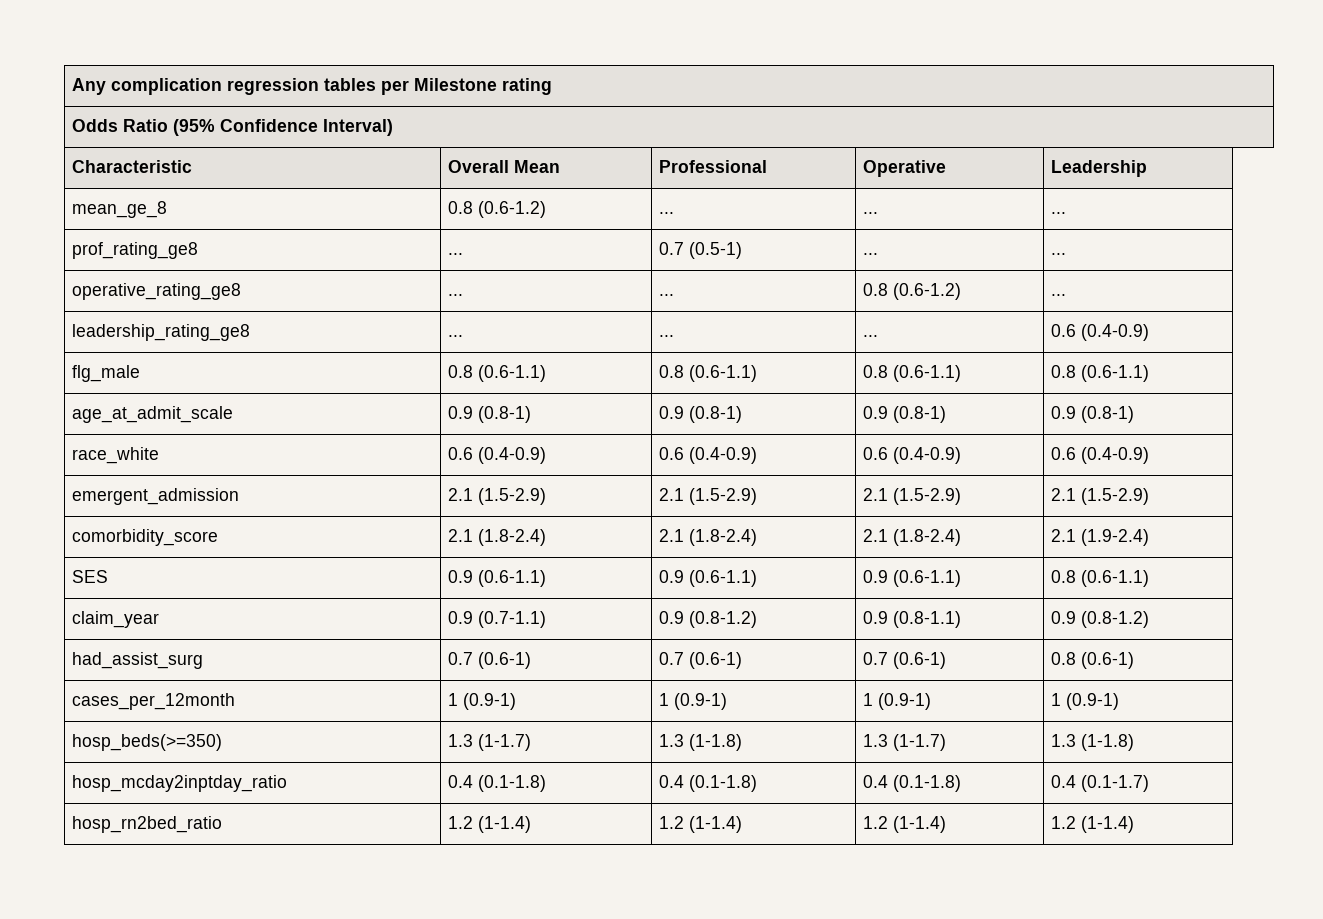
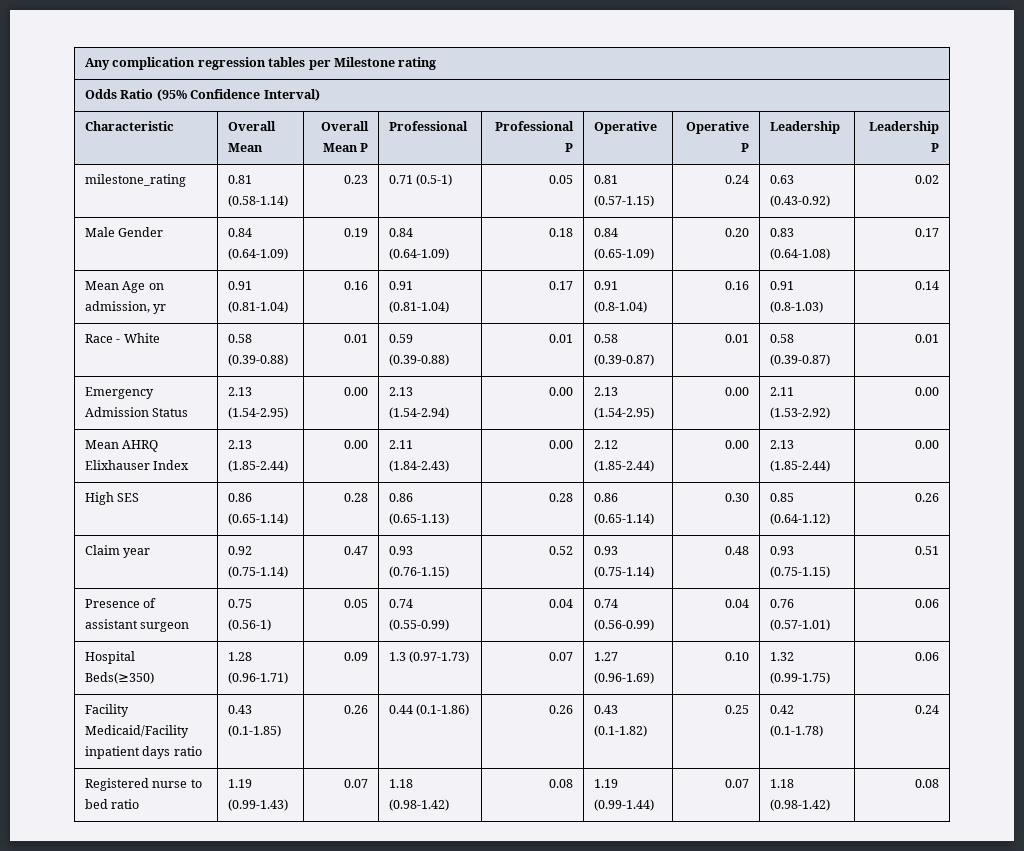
[659,160,768,173] [863,160,947,177] [1051,160,1148,177] [72,201,168,218] [448,201,547,218] [659,212,675,214] [863,212,879,214] [1051,212,1067,214] [72,242,199,259] [448,253,464,255] [659,242,743,259] [863,253,879,255] [1051,253,1067,255] [72,283,242,300] [448,294,464,296] [659,294,675,296] [863,283,962,300] [1051,294,1067,296] [72,324,251,341] [448,335,464,337] [659,335,675,337] [863,335,879,337] [1051,324,1150,341] [72,365,141,382] [448,365,547,382] [659,365,758,382] [863,365,962,382] [1051,365,1150,382] [72,406,234,423] [448,406,532,423] [659,406,743,423] [863,406,947,423] [1051,406,1135,423] [72,447,160,464] [448,447,547,464] [659,447,758,464] [863,447,962,464] [1051,447,1150,464] [72,488,240,505] [448,488,547,505] [659,488,758,505] [863,488,962,505] [1051,488,1150,505] [72,529,219,546] [448,529,547,546] [659,529,758,546] [863,529,962,546] [1051,529,1150,546] [72,570,109,583] [448,570,547,587] [659,570,758,587] [863,570,962,587] [1051,570,1150,587] [72,611,160,628] [448,611,547,628] [659,611,758,628] [863,611,962,628] [1051,611,1150,628] [72,652,204,669] [448,652,532,669] [659,652,743,669] [863,652,947,669] [1051,652,1135,669] [72,693,236,710] [448,693,517,710] [659,693,728,710] [863,693,932,710] [1051,693,1120,710] [72,734,223,751] [448,734,532,751] [659,734,743,751] [863,734,947,751] [1051,734,1135,751] [72,775,288,792] [448,775,547,792] [659,775,758,792] [863,775,962,792] [1051,775,1150,792] [72,816,223,833] [448,816,532,833] [659,816,743,833] [863,816,947,833] [1051,816,1135,833] | Professional | Operative | Leadership // mean_ge_8 | 0.8 (0.6-1.2) | ... | ... | ... // prof_rating_ge8 | ... | 0.7 (0.5-1) | ... | ... // operative_rating_ge8 | ... | ... | 0.8 (0.6-1.2) | ... // leadership_rating_ge8 | ... | ... | ... | 0.6 (0.4-0.9) // flg_male | 0.8 (0.6-1.1) | 0.8 (0.6-1.1) | 0.8 (0.6-1.1) | 0.8 (0.6-1.1) // age_at_admit_scale | 0.9 (0.8-1) | 0.9 (0.8-1) | 0.9 (0.8-1) | 0.9 (0.8-1) // race_white | 0.6 (0.4-0.9) | 0.6 (0.4-0.9) | 0.6 (0.4-0.9) | 0.6 (0.4-0.9) // emergent_admission | 2.1 (1.5-2.9) | 2.1 (1.5-2.9) | 2.1 (1.5-2.9) | 2.1 (1.5-2.9) // comorbidity_score | 2.1 (1.8-2.4) | 2.1 (1.8-2.4) | 2.1 (1.8-2.4) | 2.1 (1.9-2.4) // SES | 0.9 (0.6-1.1) | 0.9 (0.6-1.1) | 0.9 (0.6-1.1) | 0.8 (0.6-1.1) // claim_year | 0.9 (0.7-1.1) | 0.9 (0.8-1.2) | 0.9 (0.8-1.1) | 0.9 (0.8-1.2) // had_assist_surg | 0.7 (0.6-1) | 0.7 (0.6-1) | 0.7 (0.6-1) | 0.8 (0.6-1) // cases_per_12month | 1 (0.9-1) | 1 (0.9-1) | 1 (0.9-1) | 1 (0.9-1) // hosp_beds(>=350) | 1.3 (1-1.7) | 1.3 (1-1.8) | 1.3 (1-1.7) | 1.3 (1-1.8) // hosp_mcday2inptday_ratio | 0.4 (0.1-1.8) | 0.4 (0.1-1.8) | 0.4 (0.1-1.8) | 0.4 (0.1-1.7) // hosp_rn2bed_ratio | 1.2 (1-1.4) | 1.2 (1-1.4) | 1.2 (1-1.4) | 1.2 (1-1.4) -> [320,121,369,131] [322,143,368,152] [389,121,469,131] [494,121,574,131] [564,143,573,152] [594,121,658,134] [685,121,749,134] [740,143,749,152] [770,121,841,134] [868,121,939,134] [930,143,939,152] [85,174,187,187] [228,175,253,184] [228,195,289,207] [343,175,368,184] [389,174,453,186] [548,175,573,184] [594,175,619,184] [594,195,655,207] [724,175,749,184] [770,175,795,184] [770,195,831,207] [914,175,939,184] [85,227,164,237] [228,228,253,237] [228,248,289,260] [343,228,368,237] [389,228,414,237] [389,248,450,260] [548,228,573,237] [594,228,619,237] [594,248,655,260] [724,228,749,237] [770,228,795,237] [770,248,831,260] [914,228,939,237] [85,281,164,293] [85,301,167,314] [228,281,253,290] [228,301,289,313] [343,281,368,290] [389,281,414,290] [389,301,450,313] [548,281,573,290] [594,281,619,290] [594,301,648,313] [724,281,749,290] [770,281,795,290] [770,301,824,313] [914,281,939,290] [85,333,160,343] [228,334,253,343] [228,354,289,366] [343,334,368,343] [389,334,414,343] [389,354,450,366] [548,334,573,343] [594,334,619,343] [594,354,655,366] [724,334,749,343] [770,334,795,343] [770,354,831,366] [914,334,939,343] [85,387,155,399] [85,407,189,417] [228,387,253,396] [228,407,289,419] [343,387,368,396] [389,387,414,396] [389,407,450,419] [548,387,573,396] [594,387,619,396] [594,407,655,419] [724,387,749,396] [770,387,795,396] [770,407,831,419] [914,387,939,396] [85,440,159,452] [85,460,190,470] [228,440,253,449] [228,460,289,472] [343,440,368,449] [389,440,414,449] [389,460,450,472] [548,440,573,449] [594,440,619,449] [594,460,655,472] [724,440,749,449] [770,440,795,449] [770,460,831,472] [914,440,939,449] [85,492,140,505] [228,493,253,502] [228,513,289,525] [343,493,368,502] [389,493,414,502] [389,513,450,525] [548,493,573,502] [594,493,619,502] [594,513,655,525] [724,493,749,502] [770,493,795,502] [770,513,831,525] [914,493,939,502] [85,545,151,558] [228,546,253,555] [228,566,289,578] [343,546,368,555] [389,546,414,555] [389,566,450,578] [548,546,573,555] [594,546,619,555] [594,566,655,578] [724,546,749,555] [770,546,795,555] [770,566,831,578] [914,546,939,555] [85,598,157,608] [85,619,190,632] [228,599,253,608] [228,619,272,631] [343,599,368,608] [389,599,414,608] [389,619,450,631] [548,599,573,608] [594,599,619,608] [594,619,655,631] [724,599,749,608] [770,599,795,608] [770,619,831,631] [914,599,939,608] [85,651,136,664] [85,672,155,684] [228,652,253,661] [228,672,289,684] [343,652,368,661] [389,651,470,663] [548,652,573,661] [594,652,619,661] [594,672,655,684] [724,652,749,661] [770,652,795,661] [770,672,831,684] [914,652,939,661] [85,704,130,717] [85,725,190,738] [85,746,202,759] [228,705,253,714] [228,725,282,737] [343,705,368,714] [389,704,470,716] [548,705,573,714] [594,705,619,714] [594,725,648,737] [724,705,749,714] [770,705,795,714] [770,725,824,737] [914,705,939,714] [85,778,202,791] [85,799,140,809] [228,779,253,788] [228,799,289,811] [343,779,368,788] [389,779,414,788] [389,799,450,811] [548,779,573,788] [594,779,619,788] [594,799,655,811] [724,779,749,788] [770,779,795,788] [770,799,831,811] [914,779,939,788] | Overall Mean P | Professional | Professional P | Operative | Operative P | Leadership | Leadership P // milestone_rating | 0.81 (0.58-1.14) | 0.23 | 0.71 (0.5-1) | 0.05 | 0.81 (0.57-1.15) | 0.24 | 0.63 (0.43-0.92) | 0.02 // Male Gender | 0.84 (0.64-1.09) | 0.19 | 0.84 (0.64-1.09) | 0.18 | 0.84 (0.65-1.09) | 0.20 | 0.83 (0.64-1.08) | 0.17 // Mean Age on admission, yr | 0.91 (0.81-1.04) | 0.16 | 0.91 (0.81-1.04) | 0.17 | 0.91 (0.8-1.04) | 0.16 | 0.91 (0.8-1.03) | 0.14 // Race - White | 0.58 (0.39-0.88) | 0.01 | 0.59 (0.39-0.88) | 0.01 | 0.58 (0.39-0.87) | 0.01 | 0.58 (0.39-0.87) | 0.01 // Emergency Admission Status | 2.13 (1.54-2.95) | 0.00 | 2.13 (1.54-2.94) | 0.00 | 2.13 (1.54-2.95) | 0.00 | 2.11 (1.53-2.92) | 0.00 // Mean AHRQ Elixhauser Index | 2.13 (1.85-2.44) | 0.00 | 2.11 (1.84-2.43) | 0.00 | 2.12 (1.85-2.44) | 0.00 | 2.13 (1.85-2.44) | 0.00 // High SES | 0.86 (0.65-1.14) | 0.28 | 0.86 (0.65-1.13) | 0.28 | 0.86 (0.65-1.14) | 0.30 | 0.85 (0.64-1.12) | 0.26 // Claim year | 0.92 (0.75-1.14) | 0.47 | 0.93 (0.76-1.15) | 0.52 | 0.93 (0.75-1.14) | 0.48 | 0.93 (0.75-1.15) | 0.51 // Presence of assistant surgeon | 0.75 (0.56-1) | 0.05 | 0.74 (0.55-0.99) | 0.04 | 0.74 (0.56-0.99) | 0.04 | 0.76 (0.57-1.01) | 0.06 // Hospital Beds(≥350) | 1.28 (0.96-1.71) | 0.09 | 1.3 (0.97-1.73) | 0.07 | 1.27 (0.96-1.69) | 0.10 | 1.32 (0.99-1.75) | 0.06 // Facility Medicaid/Facility inpatient days ratio | 0.43 (0.1-1.85) | 0.26 | 0.44 (0.1-1.86) | 0.26 | 0.43 (0.1-1.82) | 0.25 | 0.42 (0.1-1.78) | 0.24 // Registered nurse to bed ratio | 1.19 (0.99-1.43) | 0.07 | 1.18 (0.98-1.42) | 0.08 | 1.19 (0.99-1.44) | 0.07 | 1.18 (0.98-1.42) | 0.08

